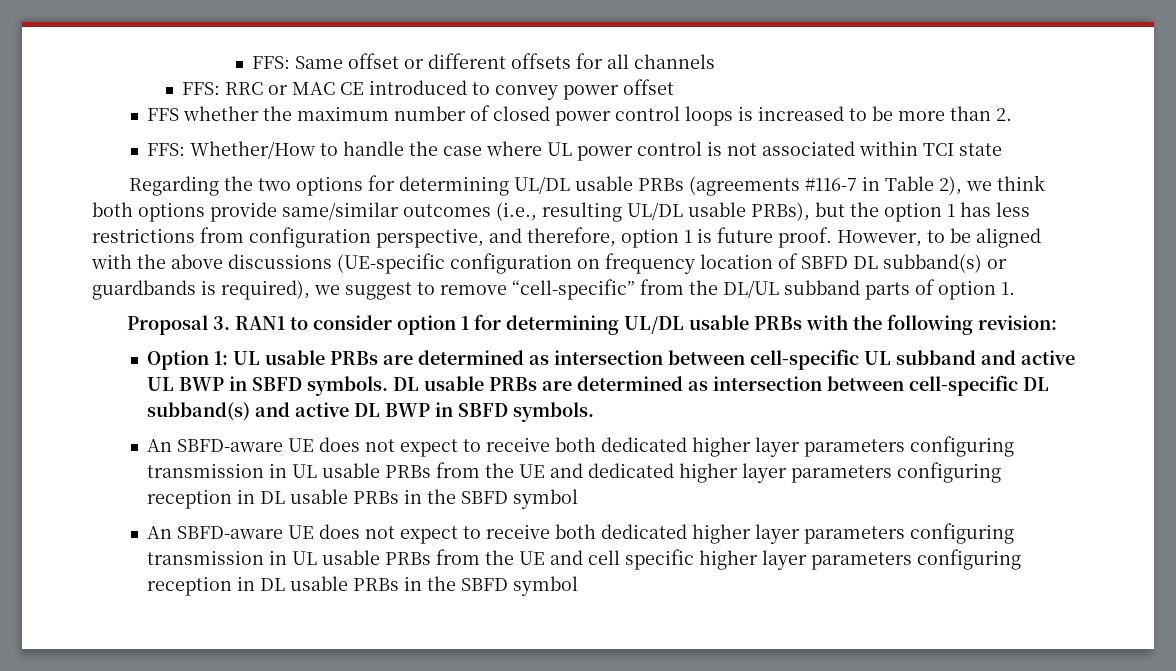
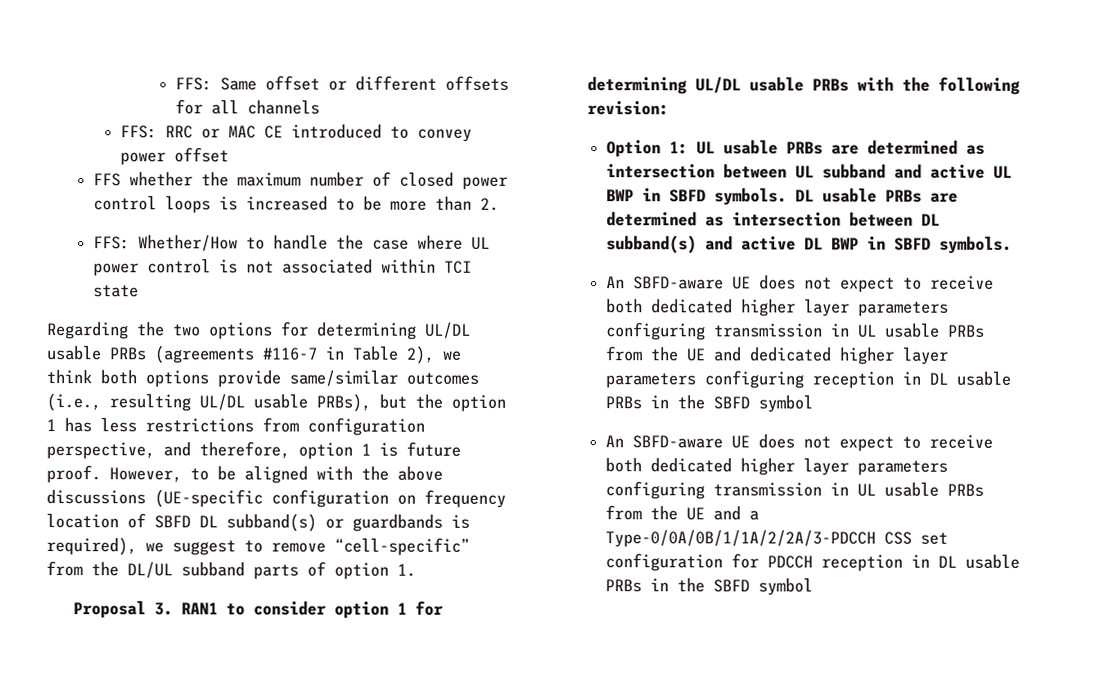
[749,349,859,370] cell-specific -> (787, 171) none
[908,375,1018,396] cell-specific -> (913, 219) none
[587,549,1021,570] cell specific higher layer parameters configuring -> [748,510,759,521] [604,529,948,548] [604,553,813,572] a Type-0/0A/0B/1/1A/2/2A/3-PDCCH CSS set configuration for PDCCH

